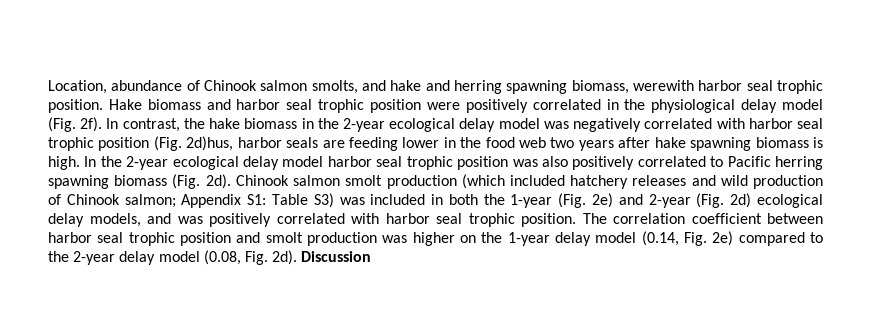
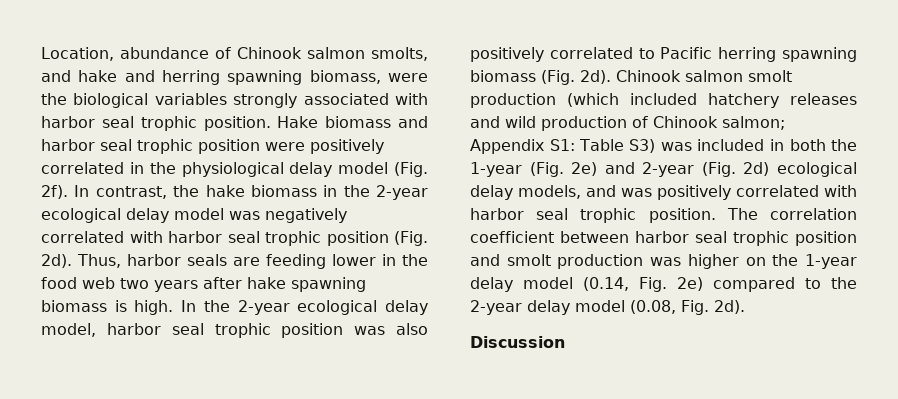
[632,80,694,91] werewith -> [388,73,428,82] [41,93,428,108] were the biological variables strongly associated with
[186,136,234,151] 2d)hus, -> [41,254,121,268] 2d). Thus,
[282,156,324,167] model -> [41,323,96,337] model,
(298, 257) none -> (745, 307) //

